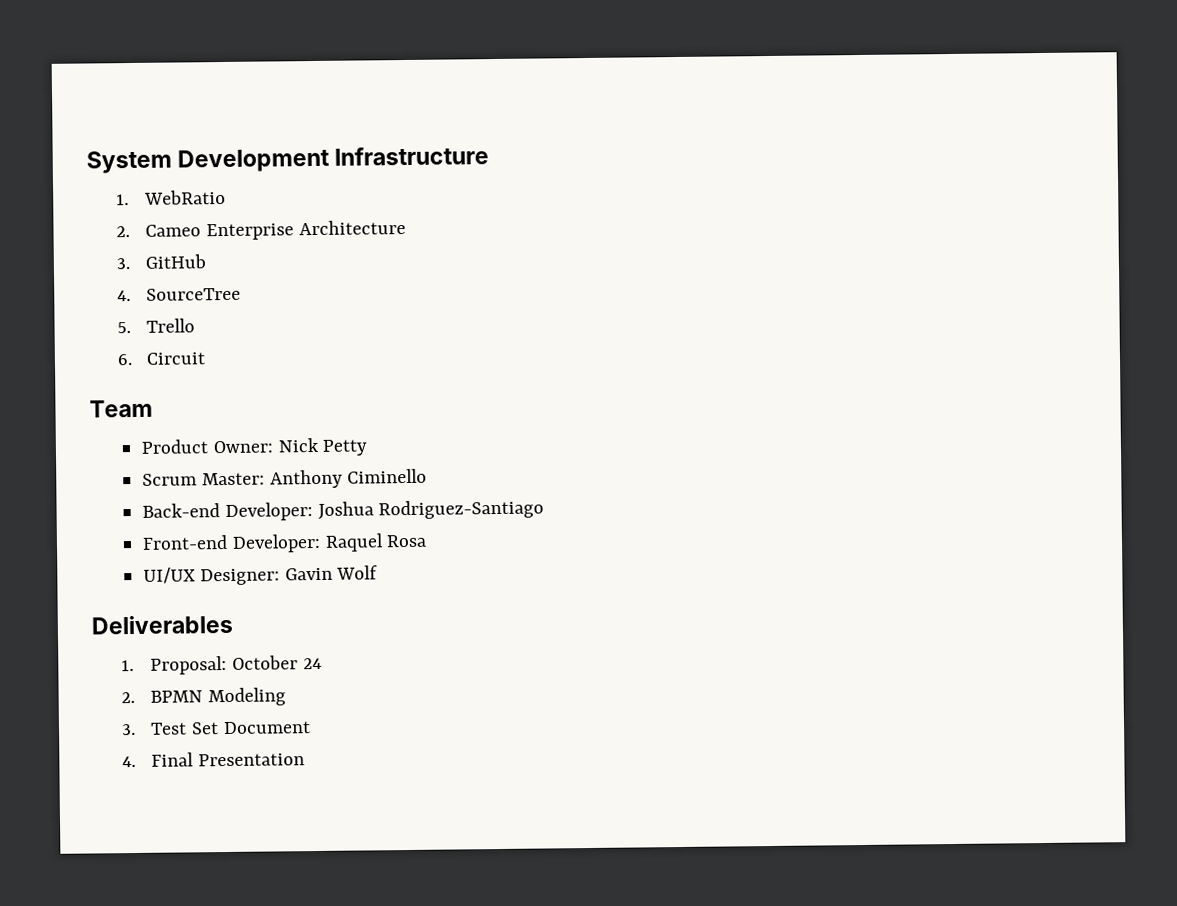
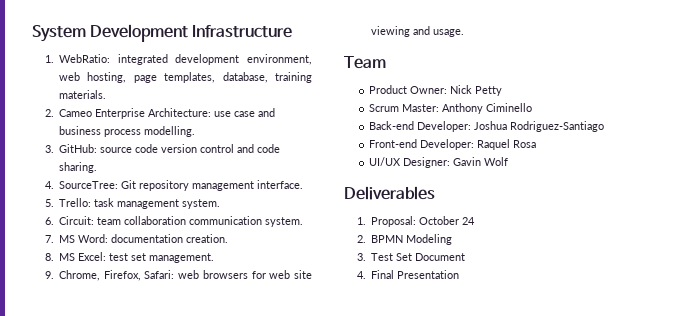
[144,189,227,205] [116,219,406,241] [116,254,207,270] [117,287,242,302] [117,318,196,334] [117,352,207,366] WebRatio // 2. Cameo Enterprise Architecture // 3. GitHub // 4. SourceTree // 5. Trello // 6. Circuit -> [59,54,312,65] [59,72,312,83] [59,90,107,99] [44,108,276,119] [59,126,196,137] [44,144,281,153] [59,162,98,173] [44,180,304,191] [44,198,221,209] [44,216,304,227] [44,234,229,243] [44,252,215,263] [44,270,313,281] [371,26,465,37] WebRatio: integrated development environment, web hosting, page templates, database, training materials. // 2. Cameo Enterprise Architecture: use case and business process modelling. // 3. GitHub: source code version control and code sharing. // 4. SourceTree: Git repository management interface. // 5. Trello: task management system. // 6. Circuit: team collaboration communication system. // 7. MS Word: documentation creation. // 8. MS Excel: test set management. // 9. Chrome, Firefox, Safari: web browsers for web site viewing and usage.

